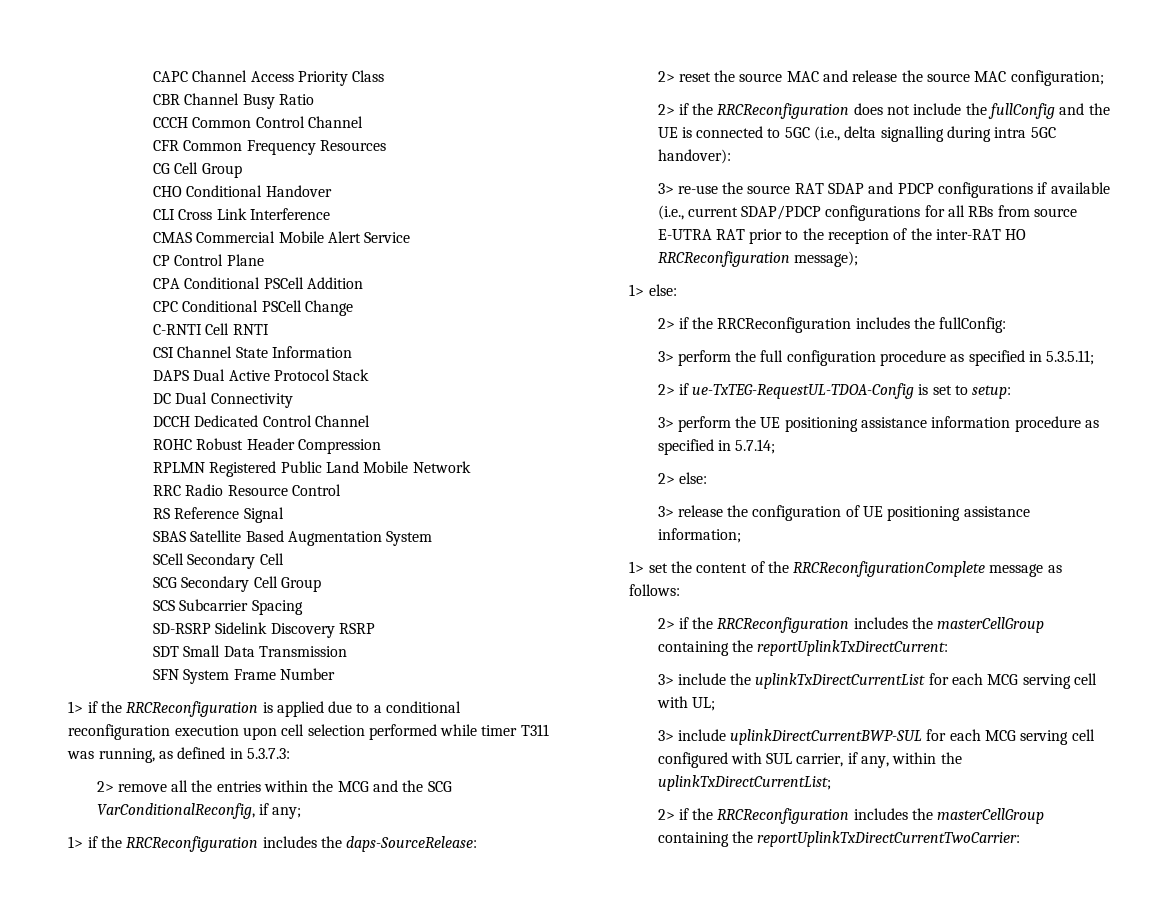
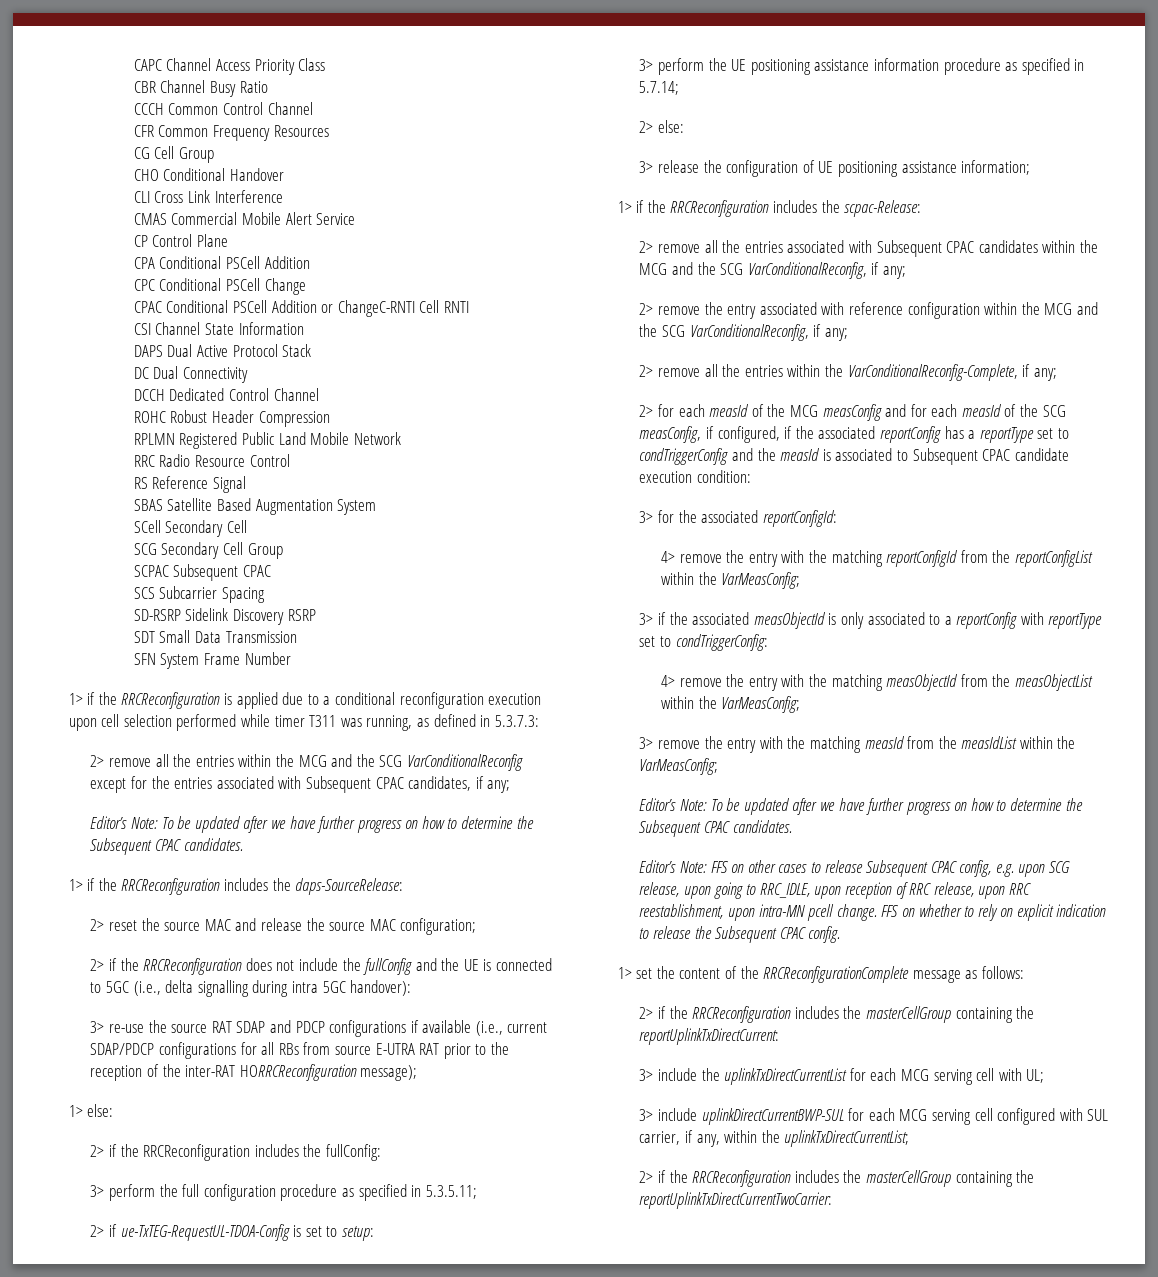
[152,324,202,335] C-RNTI -> [133,300,415,317] CPAC Conditional PSCell Addition or ChangeC-RNTI
(321, 584) none -> [133,564,271,581] // SCPAC Subsequent CPAC
[96,803,302,819] VarConditionalReconfig, if any; -> [406,754,523,771] [90,776,511,793] [90,816,534,833] [90,838,243,855] VarConditionalReconfig except for the entries associated with Subsequent CPAC candidates, if any; // Editor’s Note: To be updated after we have further progress on how to determine the Subsequent CPAC candidates.
[1005,229,1027,240] [657,251,790,267] HO RRCReconfiguration -> [239,1064,357,1081] HORRCReconfiguration
(741, 535) none -> [617,200,922,217] [639,240,1098,257] [639,262,906,279] [639,302,1098,319] [639,324,848,341] [639,364,1057,381] [639,404,1066,421] [639,426,1069,443] [639,448,1069,465] [639,470,751,483] [639,510,837,527] [661,550,1093,567] [661,572,801,589] [639,612,1103,629] [639,634,768,651] [661,674,1093,691] [661,696,801,713] [639,736,1076,753] [639,758,719,775] [639,798,1083,815] [639,820,792,837] [639,860,1071,877] [639,882,1031,899] [639,904,1107,921] [639,926,841,943] // 1> if the RRCReconfiguration includes the scpac-Release: // 2> remove all the entries associated with Subsequent CPAC candidates within the MCG and the SCG VarConditionalReconfig, if any; // 2> remove the entry associated with reference configuration within the MCG and the SCG VarConditionalReconfig, if any; // 2> remove all the entries within the VarConditionalReconfig-Complete, if any; // 2> for each measId of the MCG measConfig and for each measId of the SCG measConfig, if configured, if the associated reportConfig has a reportType set to condTriggerConfig and the measId is associated to Subsequent CPAC candidate execution condition: // 3> for the associated reportConfigId: // 4> remove the entry with the matching reportConfigId from the reportConfigList within the VarMeasConfig; // 3> if the associated measObjectId is only associated to a reportConfig with reportType set to condTriggerConfig: // 4> remove the entry with the matching measObjectId from the measObjectList within the VarMeasConfig; // 3> remove the entry with the matching measId from the measIdList within the VarMeasConfig; // Editor’s Note: To be updated after we have further progress on how to determine the Subsequent CPAC candidates. // Editor’s Note: FFS on other cases to release Subsequent CPAC config, e.g. upon SCG release, upon going to RRC_IDLE, upon reception of RRC release, upon RRC reestablishment, upon intra-MN pcell change. FFS on whether to rely on explicit indication to release the Subsequent CPAC config.

